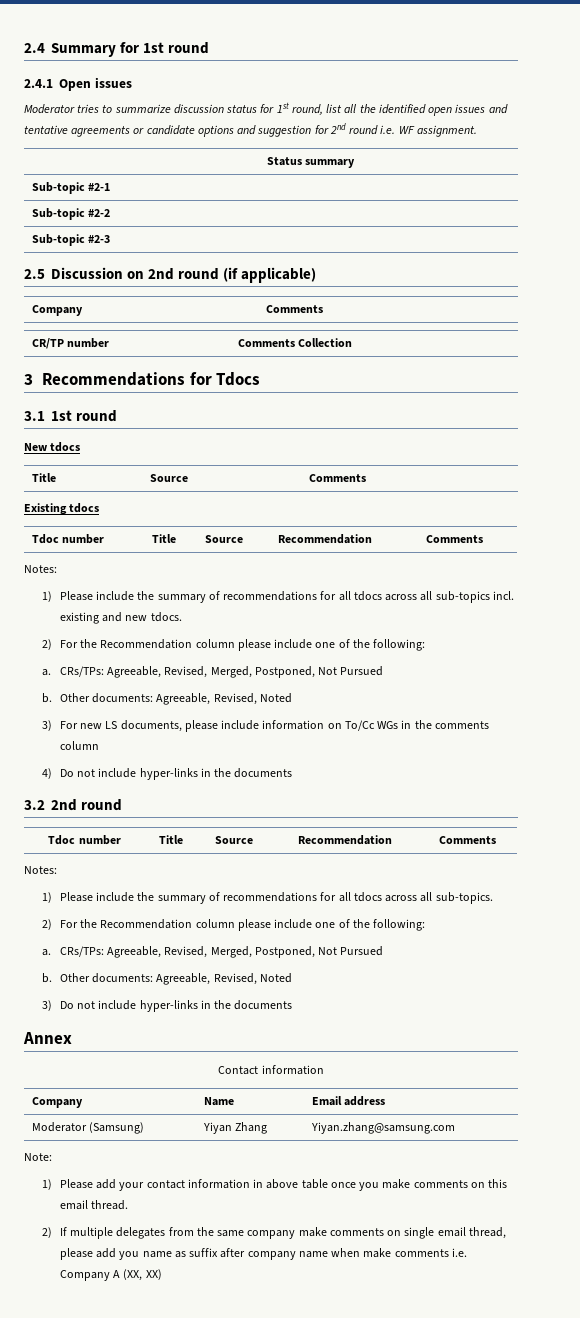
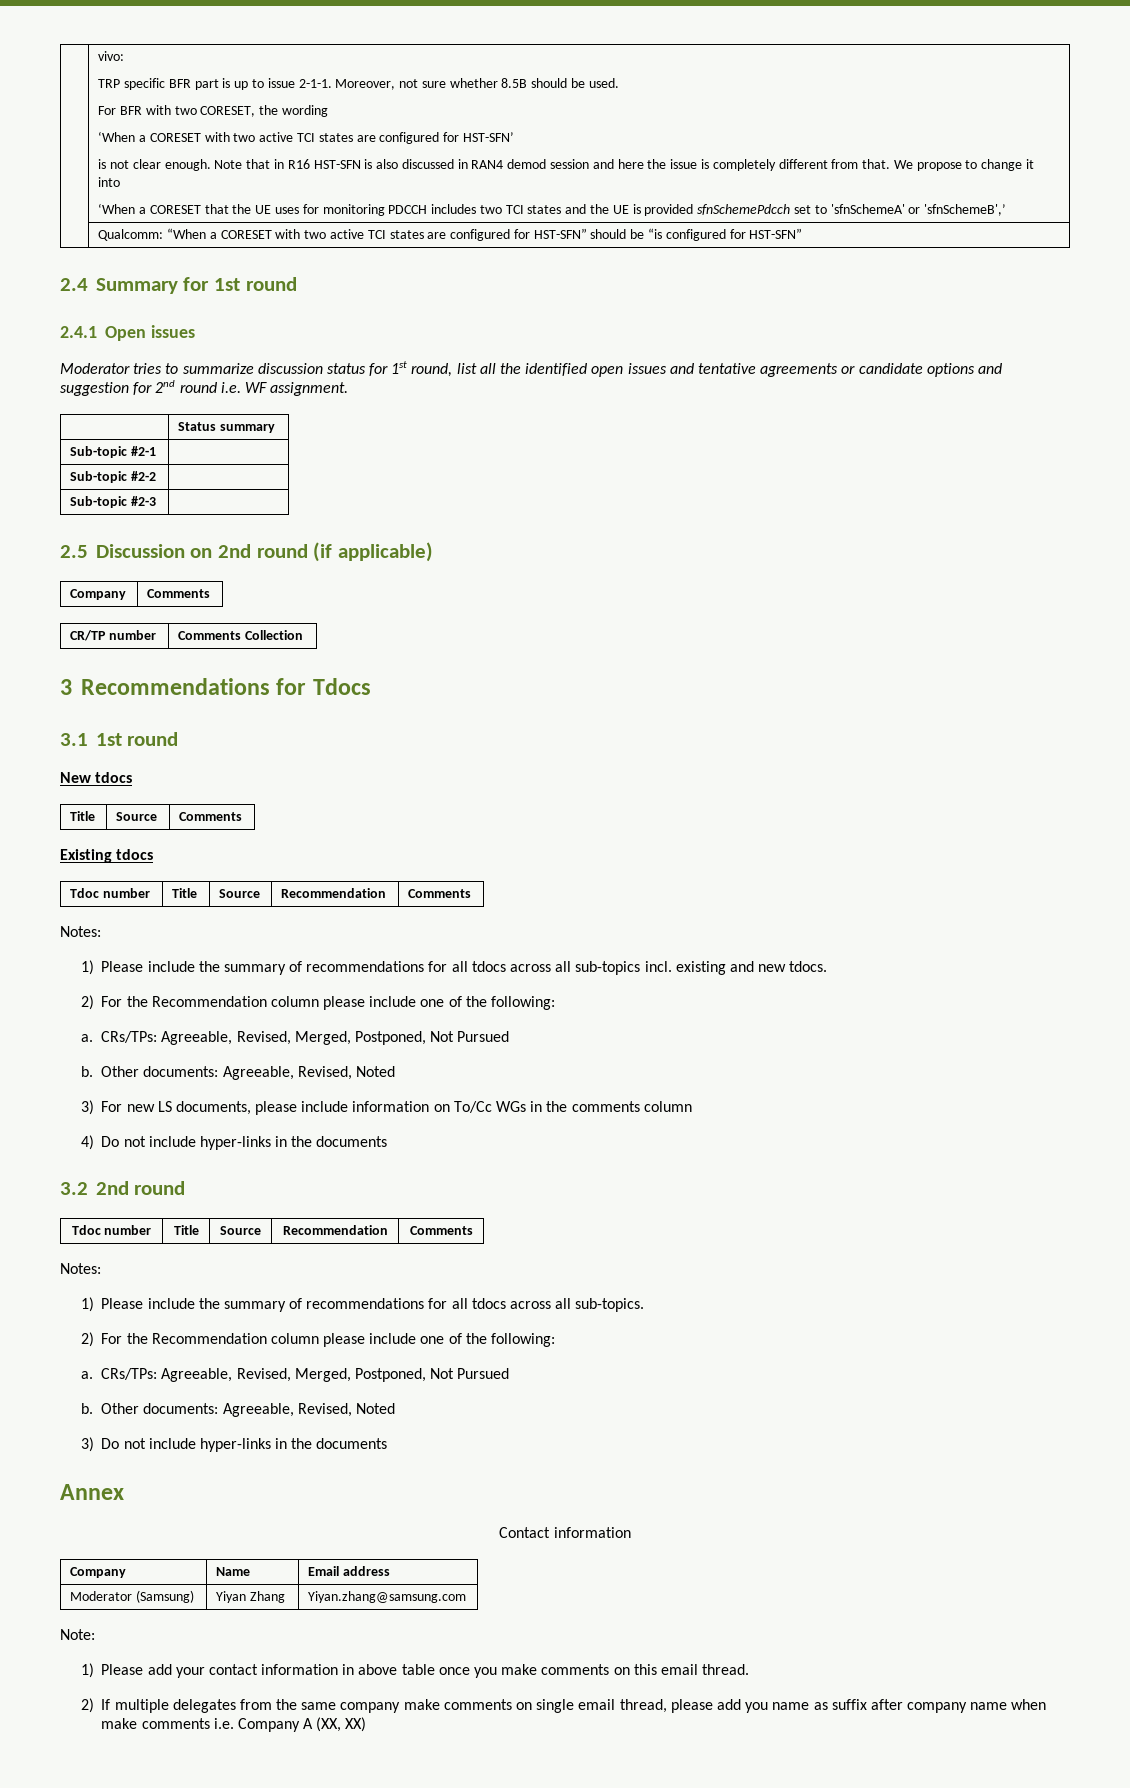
(24, 48) none -> [98,51,125,61] [98,78,619,90] [98,105,329,117] [98,131,514,144] [98,159,1034,171] [98,177,121,187] [98,203,1007,216] [98,228,803,241] | vivo: // TRP specific BFR part is up to issue 2-1-1. Moreover, not sure whether 8.5B should be used. // For BFR with two CORESET, the wording // ‘When a CORESET with two active TCI states are configured for HST-SFN’ // is not clear enough. Note that in R16 HST-SFN is also discussed in RAN4 demod session and here the issue is completely different from that. We propose to change it into // ‘When a CORESET that the UE uses for monitoring PDCCH includes two TCI states and the UE is provided sfnSchemePdcch set to 'sfnSchemeA' or 'sfnSchemeB',’ // | Qualcomm: “When a CORESET with two active TCI states are configured for HST-SFN” should be “is configured for HST-SFN” //

